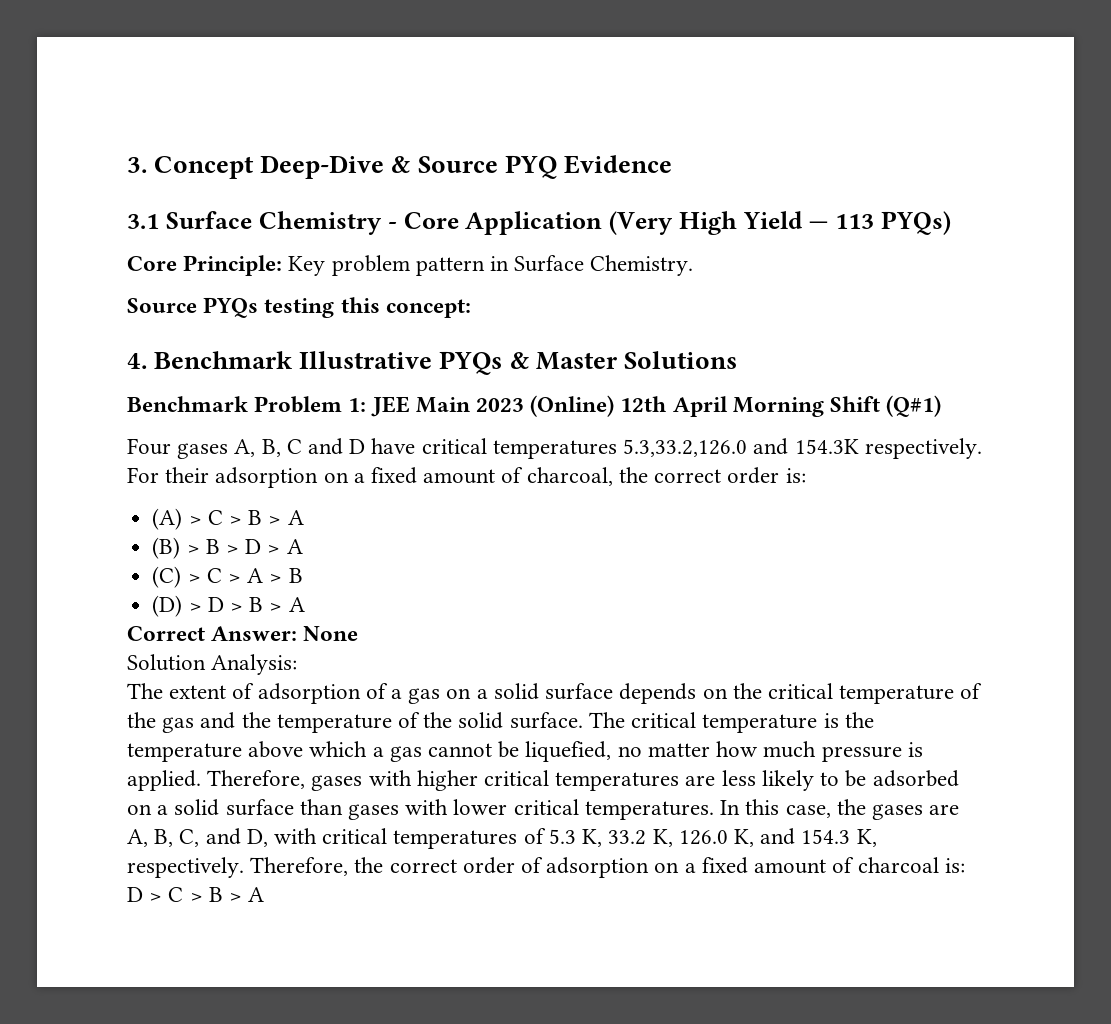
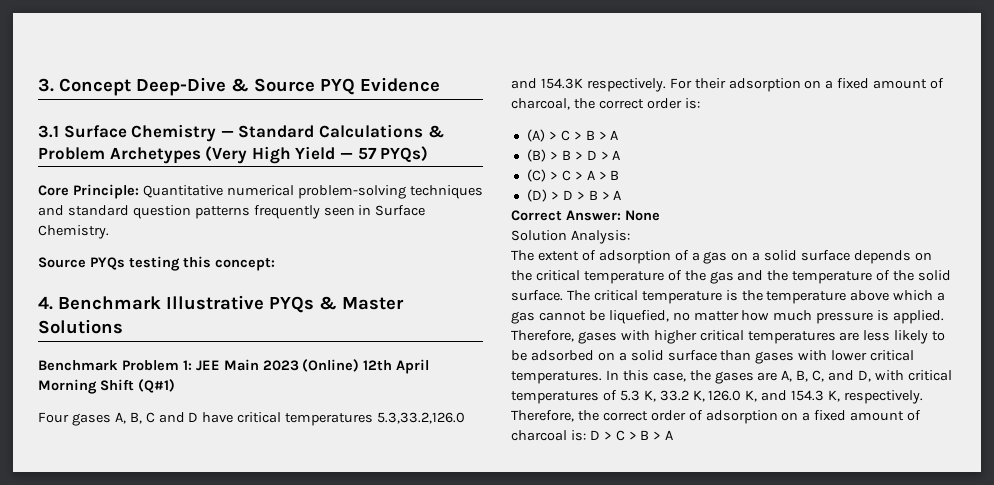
[387,211,603,235] - Core Application -> [220,124,444,138] [38,147,201,164] — Standard Calculations & Problem Archetypes
[834,214,874,229] 113 -> [357,147,377,160] 57
[288,255,485,276] Key problem pattern -> [142,185,483,199] [38,205,355,219] Quantitative numerical problem-solving techniques and standard question patterns frequently seen

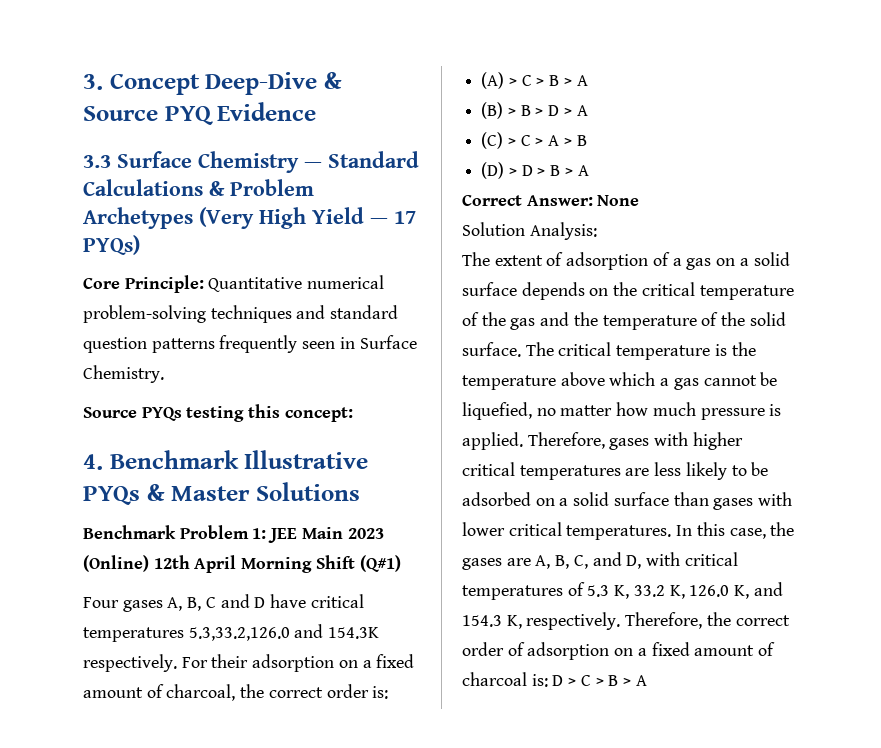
[38,125,59,138] 3.1 -> [83,155,111,168] 3.3
[357,147,377,160] 57 -> [394,211,416,224] 17

